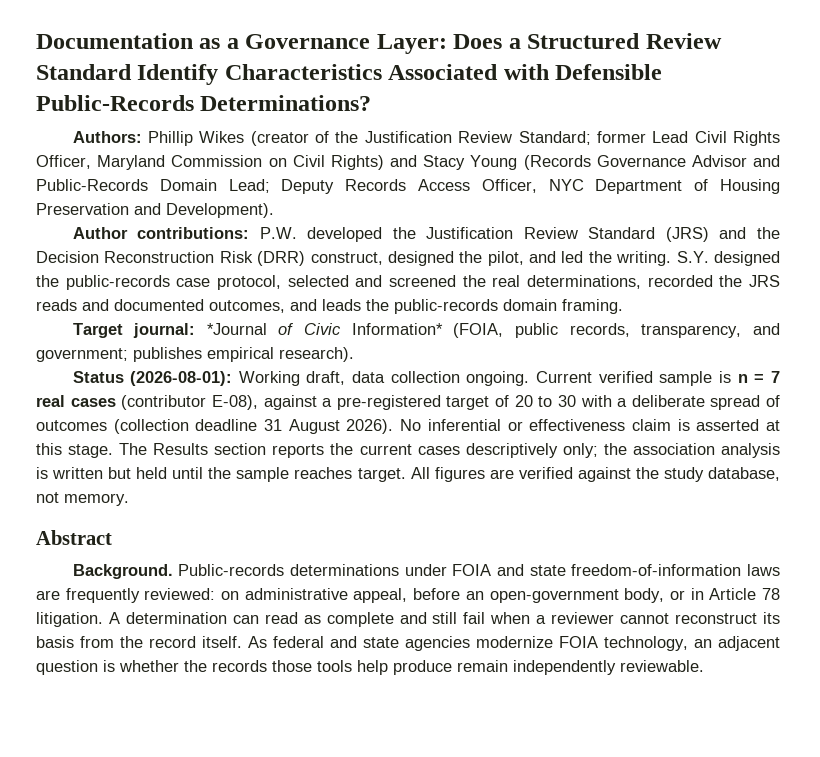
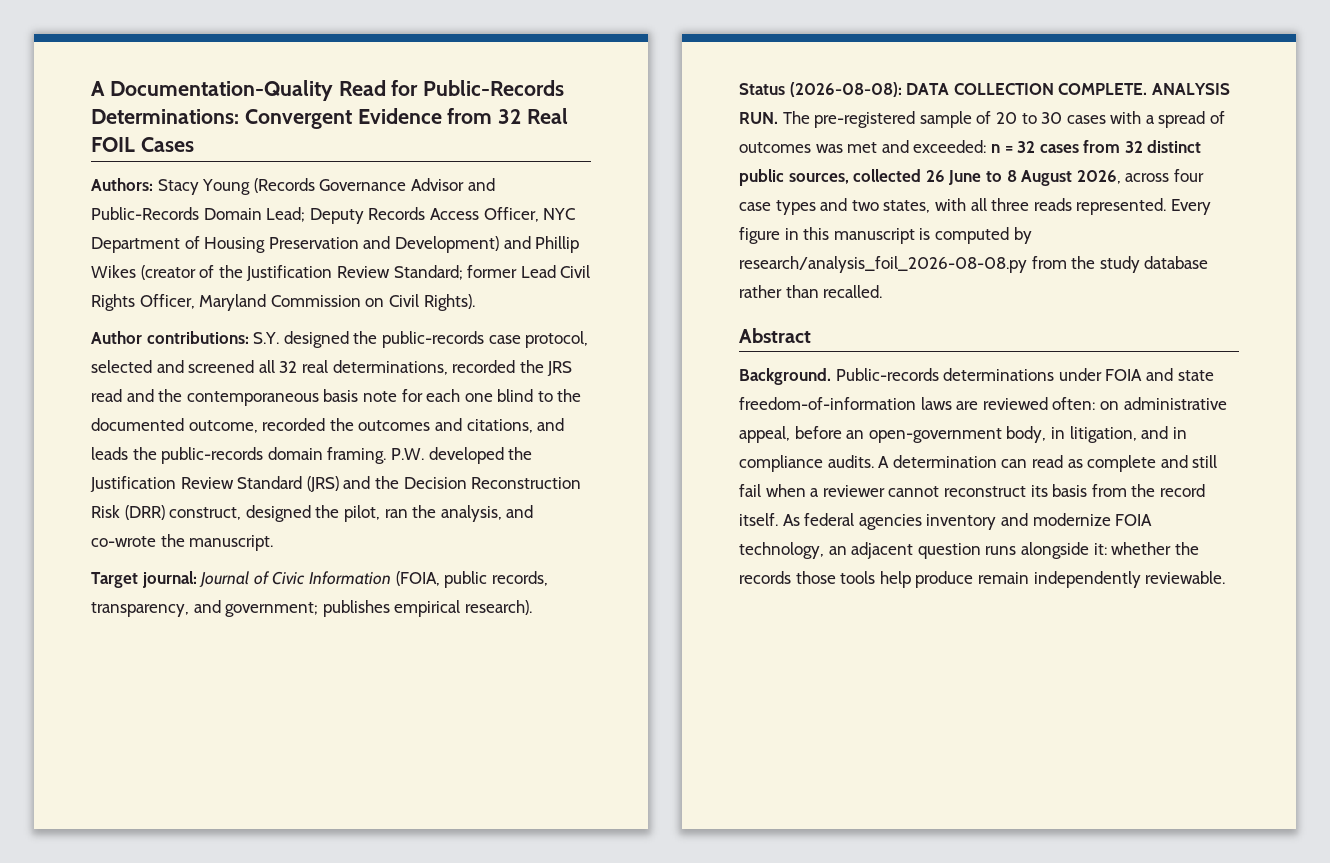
[36,33,722,54] [36,64,663,85] [36,95,372,111] [72,131,780,146] [36,155,417,170] Documentation as a Governance Layer: Does a Structured Review Standard Identify Characteristics Associated with Defensible Public-Records Determinations? // Authors: Phillip Wikes (creator of the Justification Review Standard; former Lead Civil Rights Officer, Maryland Commission on Civil Rights) and -> [91,80,565,101] [91,108,569,129] [91,137,194,152] [91,178,153,191] A Documentation-Quality Read for Public-Records Determinations: Convergent Evidence from 32 Real FOIL Cases // Authors:
[166,203,274,218] [72,227,250,239] Development). // Author contributions: -> [394,236,580,253] [91,265,591,281] [91,294,475,311] [91,331,589,348] [91,360,573,376] [91,389,582,406] [91,418,565,433] [91,447,387,464] Development) and Phillip Wikes (creator of the Justification Review Standard; former Lead Civil Rights Officer, Maryland Commission on Civil Rights). // Author contributions: S.Y. designed the public-records case protocol, selected and screened all 32 real determinations, recorded the JRS read and the contemporaneous basis note for each one blind to the documented outcome, recorded the outcomes and citations, and leads the public-records domain framing.
[529,251,780,266] [36,275,780,290] [36,299,623,314] and led the writing. S.Y. designed the public-records case protocol, selected and screened the real determinations, recorded the JRS reads and documented outcomes, and leads the public-records domain framing. -> [384,505,534,522] [91,534,274,551] ran the analysis, and co-wrote the manuscript.
[206,323,267,335] *Journal -> [199,571,250,587] Journal
[351,323,443,335] Information* -> [308,571,391,585] Information
[130,371,781,386] [36,395,490,410] (2026-08-01): Working draft, data collection ongoing. Current verified sample is n = 7 real cases (contributor E-08), against a pre-registered target -> [789,82,1230,97] [739,111,972,128] (2026-08-08): DATA COLLECTION COMPLETE. ANALYSIS RUN. The pre-registered sample
(576, 401) none -> [1066,115,1106,124] cases
[631,395,705,407] deliberate -> (1155, 119) none
[113,419,780,434] [36,443,781,458] [36,467,780,482] [36,492,129,506] (collection deadline 31 August 2026). No inferential or effectiveness claim is asserted at this stage. The Results section reports the current cases descriptively only; the association analysis is written but held until the sample reaches target. All figures are verified against the study database, not memory. -> [815,140,1202,153] [739,169,1204,186] [739,198,1211,215] [739,227,1032,244] [739,256,1209,273] [739,285,883,298] was met and exceeded: n = 32 cases from 32 distinct public sources, collected 26 June to 8 August 2026, across four case types and two states, with all three reads represented. Every figure in this manuscript is computed by research/analysis_foil_2026-08-08.py from the study database rather than recalled.
[65,588,216,603] frequently reviewed: -> [982,397,1096,410] reviewed often:
[669,588,781,600] [36,612,103,627] or in Article 78 litigation. -> [1050,426,1187,443] [739,455,874,472] in litigation, and in compliance audits.
[330,636,470,651] and state agencies -> [858,513,1028,530] agencies inventory and
[103,660,115,672] is -> [985,542,1107,559] runs alongside it:

